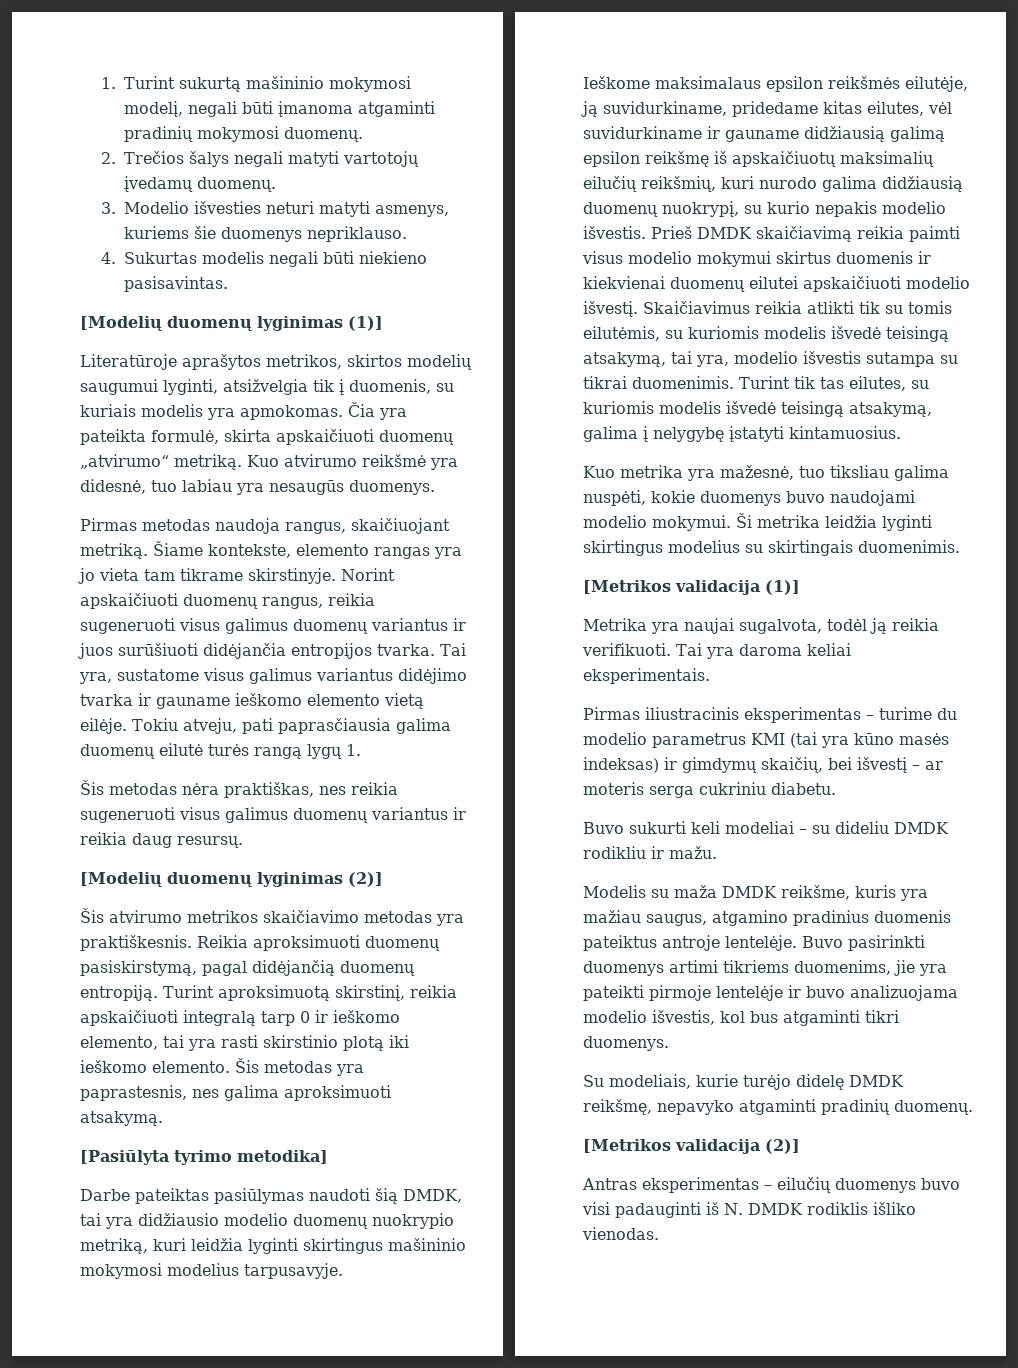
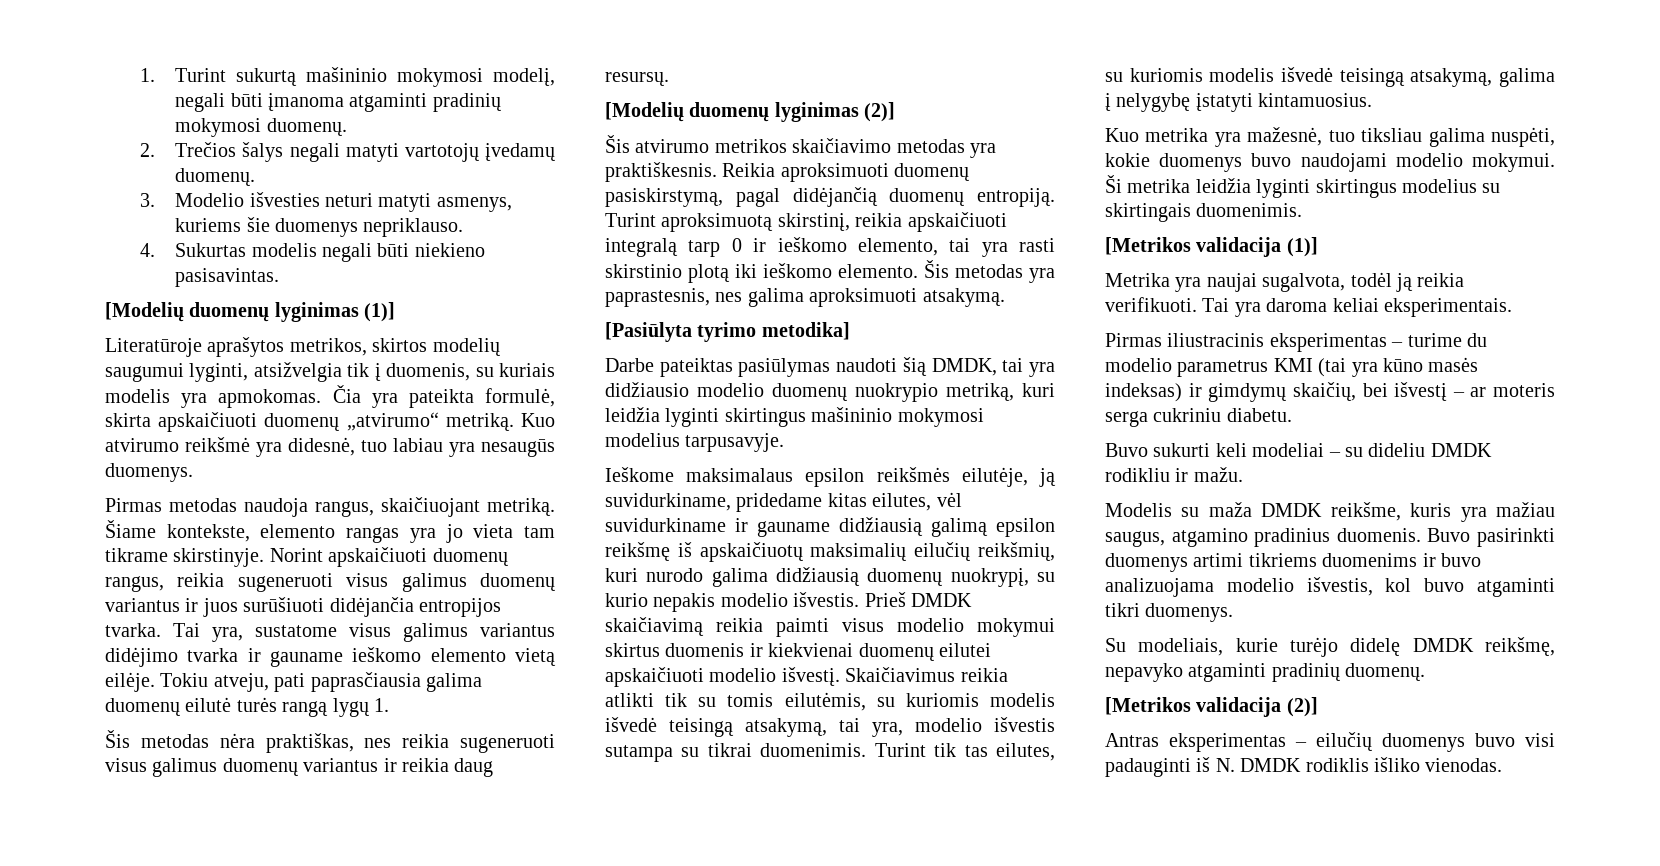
[874,910,951,923] [583,935,797,951] duomenis pateiktus antroje lentelėje. -> [1336,528,1421,542] duomenis.
[794,960,947,976] [583,985,783,1001] duomenims, jie yra pateikti pirmoje lentelėje -> [1322,553,1418,567] duomenims
[750,1011,778,1023] bus -> [1424,578,1465,592] buvo

